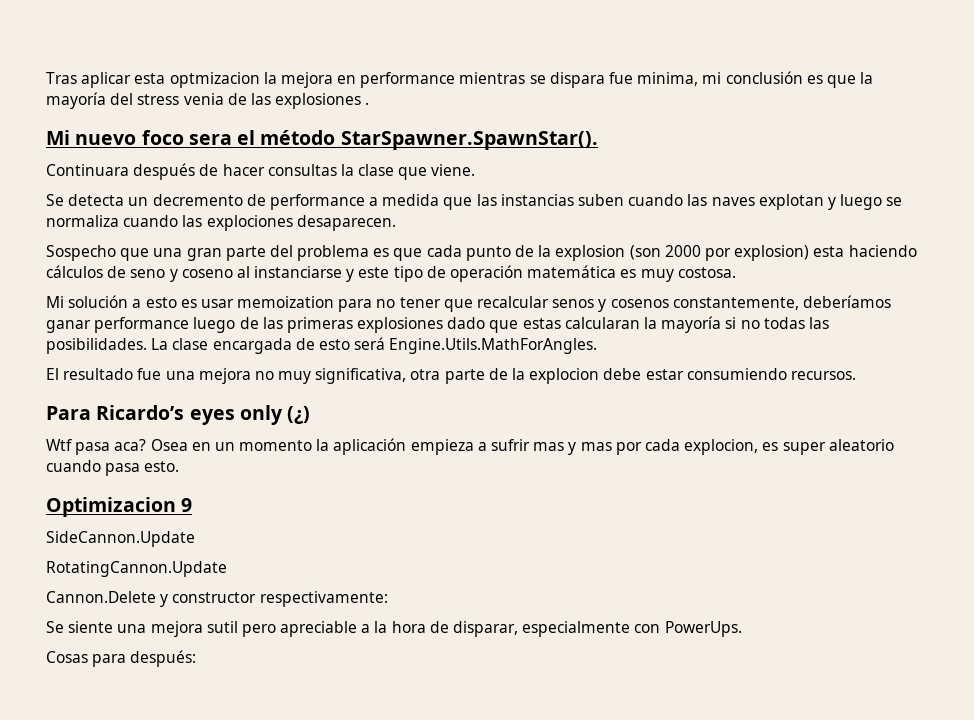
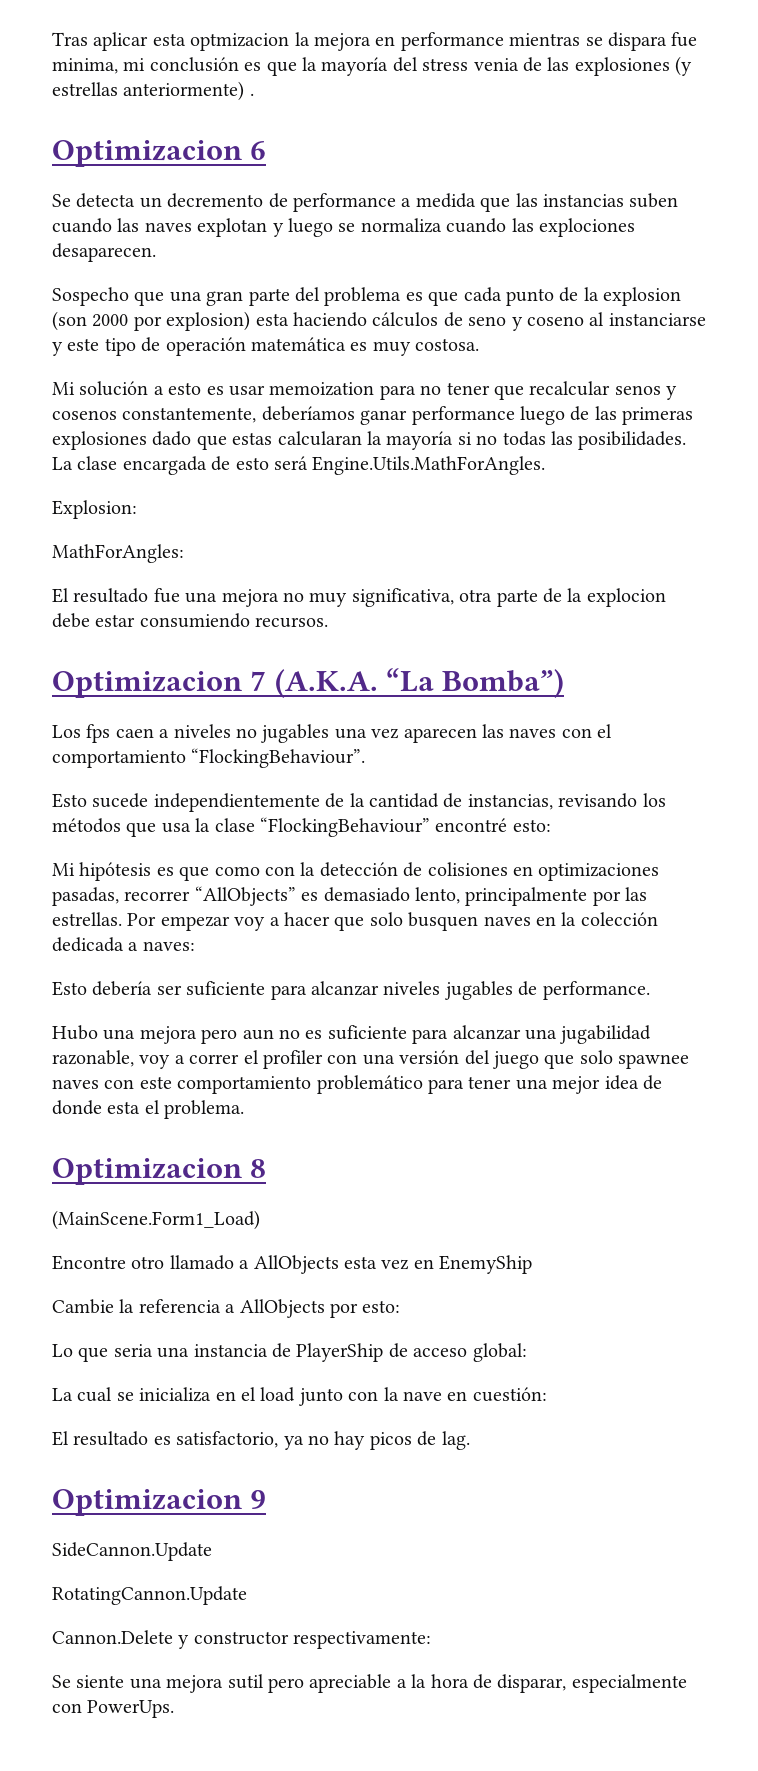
[365,102,370,105] [46,130,598,150] [46,163,476,180] . // Mi nuevo foco sera el método StarSpawner.SpawnStar(). // Continuara después de hacer consultas la clase que viene. -> [675,56,693,76] [52,81,254,101] [52,140,267,167] (y estrellas anteriormente) . // Optimizacion 6
(598, 346) none -> [52,500,137,519] [52,544,184,563] // Explosion: // MathForAngles:
[46,405,311,425] [46,438,894,455] [46,460,180,476] Para Ricardo’s eyes only (¿) // Wtf pasa aca? Osea en un momento la aplicación empieza a sufrir mas y mas por cada explocion, es super aleatorio cuando pasa esto. -> [52,668,565,698] [52,724,613,743] [52,748,366,768] [52,793,666,812] [52,817,551,837] [52,862,660,881] [52,886,648,906] [52,912,658,931] [52,937,195,952] [52,981,650,1000] [52,1025,652,1044] [52,1050,690,1069] [52,1075,662,1094] [52,1100,245,1119] [52,1158,267,1185] [52,1210,260,1230] [52,1255,533,1274] [52,1299,401,1318] [52,1343,527,1362] [52,1387,547,1406] [52,1431,470,1450] Optimizacion 7 (A.K.A. “La Bomba”) // Los fps caen a niveles no jugables una vez aparecen las naves con el comportamiento “FlockingBehaviour”. // Esto sucede independientemente de la cantidad de instancias, revisando los métodos que usa la clase “FlockingBehaviour” encontré esto: // Mi hipótesis es que como con la detección de colisiones en optimizaciones pasadas, recorrer “AllObjects” es demasiado lento, principalmente por las estrellas. Por empezar voy a hacer que solo busquen naves en la colección dedicada a naves: // Esto debería ser suficiente para alcanzar niveles jugables de performance. // Hubo una mejora pero aun no es suficiente para alcanzar una jugabilidad razonable, voy a correr el profiler con una versión del juego que solo spawnee naves con este comportamiento problemático para tener una mejor idea de donde esta el problema. // Optimizacion 8 // (MainScene.Form1_Load) // Encontre otro llamado a AllObjects esta vez en EnemyShip // Cambie la referencia a AllObjects por esto: // Lo que seria una instancia de PlayerShip de acceso global: // La cual se inicializa en el load junto con la nave en cuestión: // El resultado es satisfactorio, ya no hay picos de lag.
[46,650,197,667] // Cosas para después: -> (175, 1709) none

